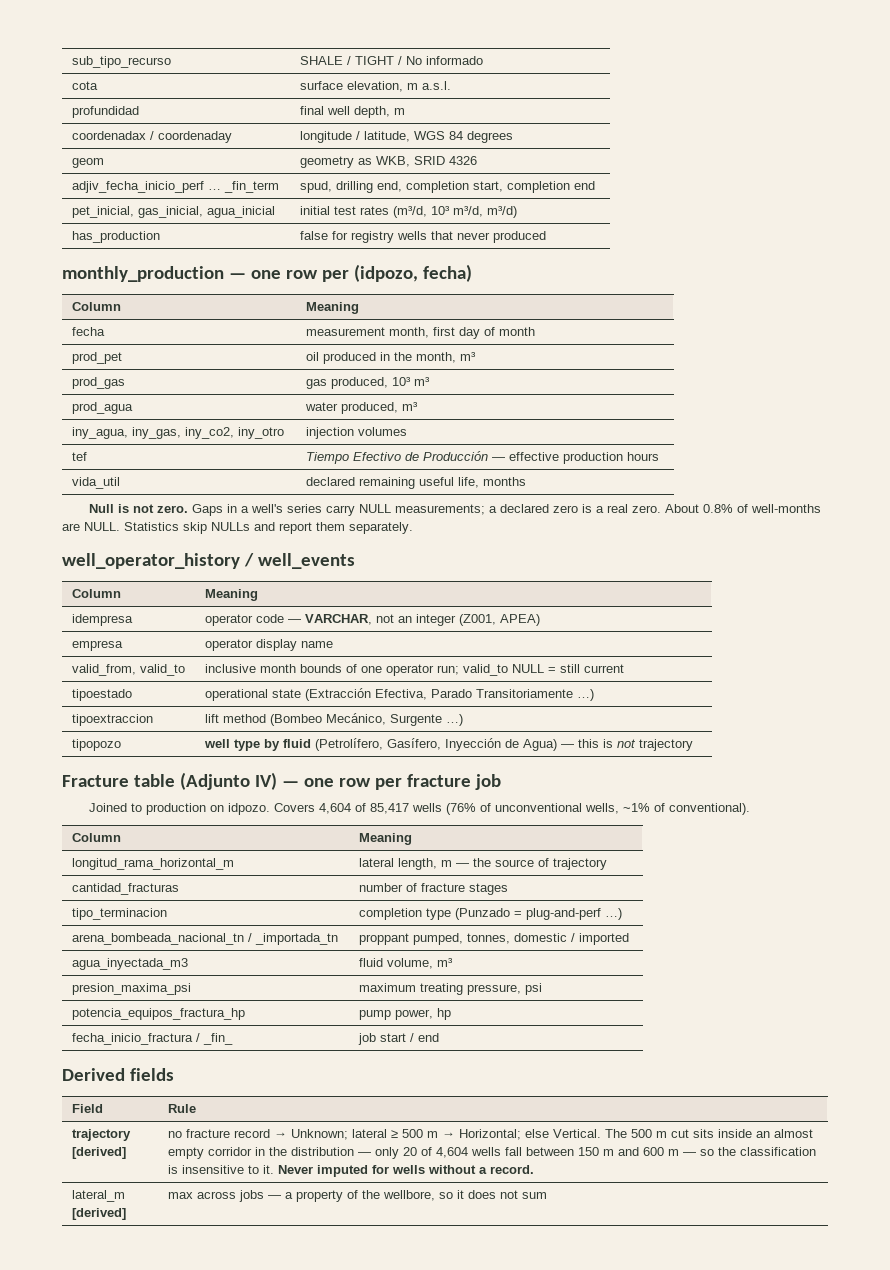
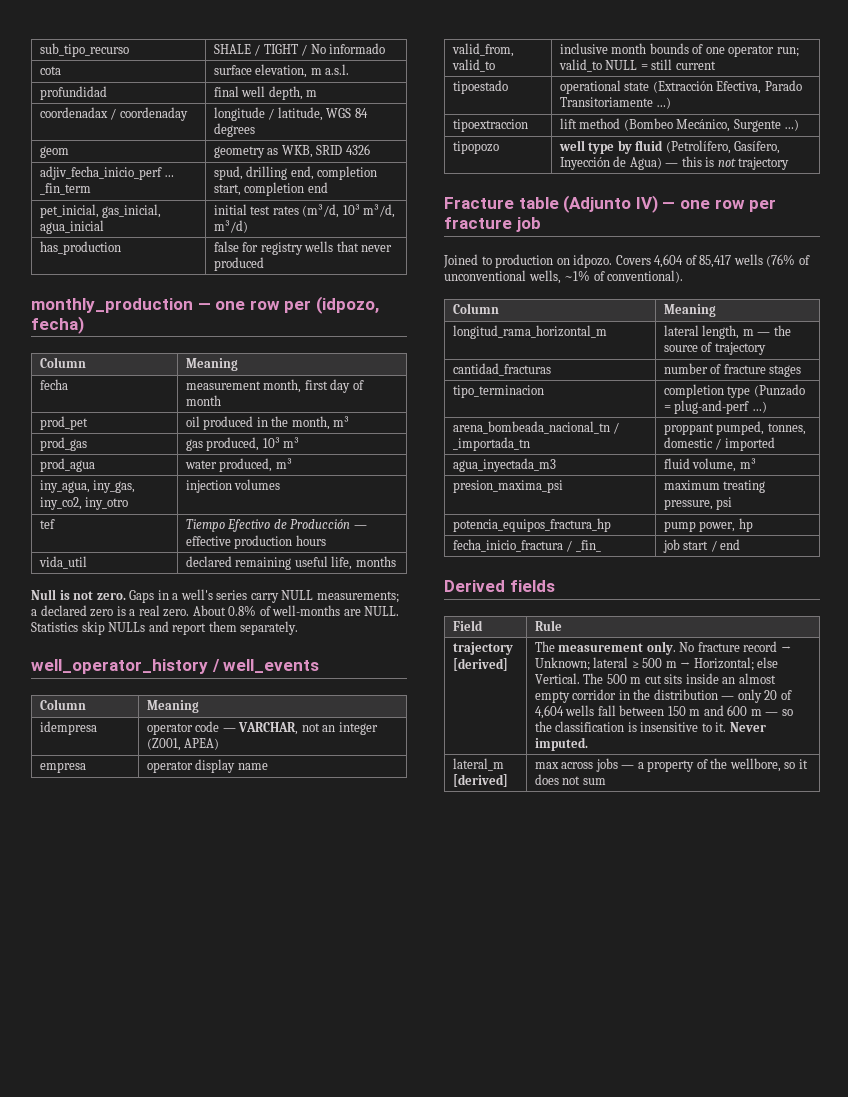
[167,1131,182,1138] no -> [534,641,695,655] The measurement only. No
[316,1165,534,1177] imputed for wells without a record. -> [534,737,588,751] imputed.

